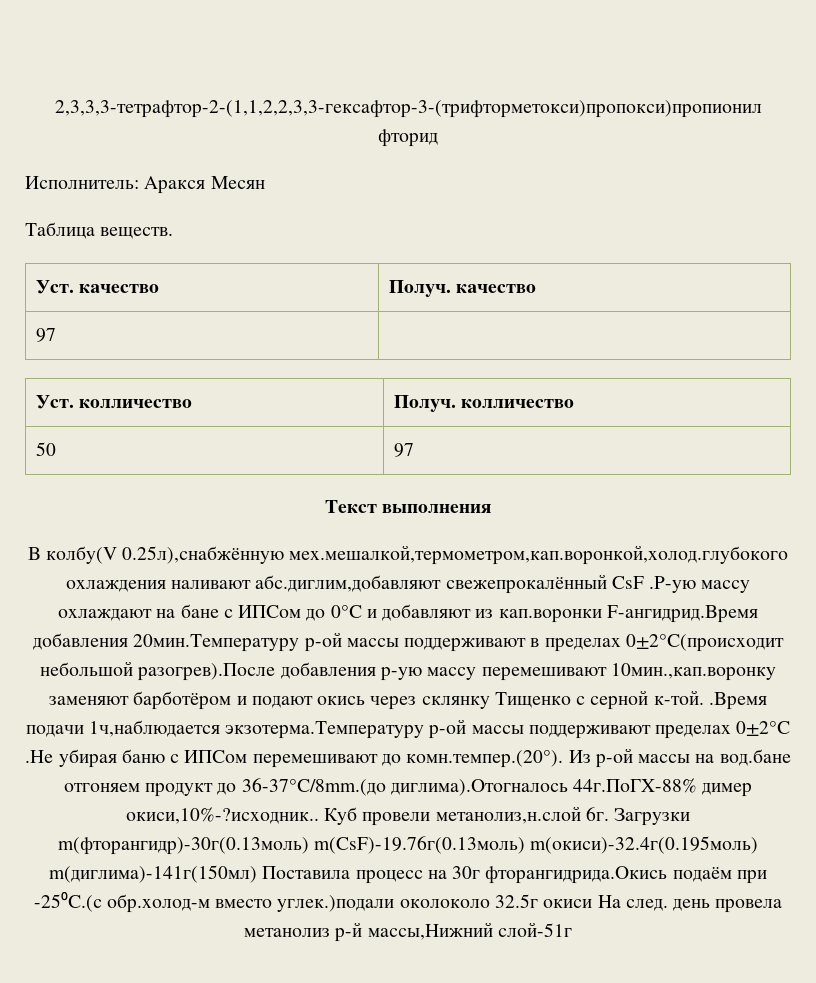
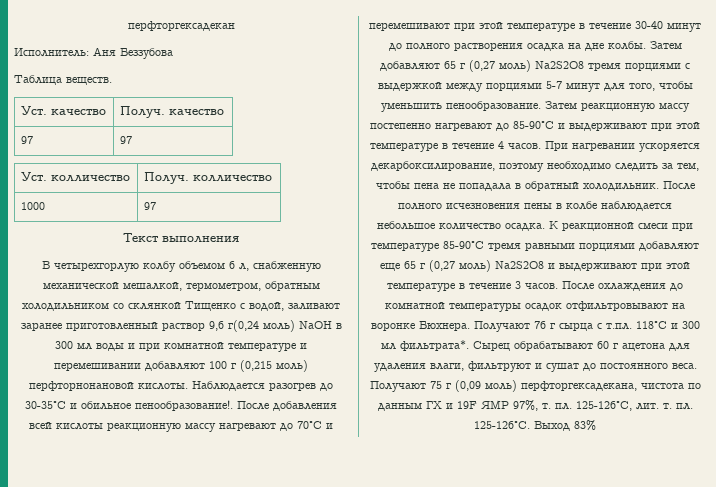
[54,100,762,118] [378,129,438,147] 2,3,3,3-тетрафтор-2-(1,1,2,2,3,3-гексафтор-3-(трифторметокси)пропокси)пропионил фторид -> [127,21,235,31] перфторгексадекан
[144,176,265,194] Аракся Месян -> [93,47,173,59] Аня Беззубова
(56, 335) none -> [119,136,132,144] 97
[35,442,56,456] 50 -> [20,202,45,210] 1000
[45,545,789,565] [65,574,751,594] [58,604,758,623] [33,632,784,652] [40,661,776,681] [49,690,767,710] [25,719,791,739] [25,748,791,768] [63,778,753,797] [125,806,691,826] [57,836,759,855] [49,865,767,884] [33,891,783,913] [244,922,572,942] колбу(V 0.25л),снабжённую мех.мешалкой,термометром,кап.воронкой,холод.глубокого охлаждения наливают абс.диглим,добавляют свежепрокалённый CsF .Р-ую массу охлаждают на бане с ИПСом до 0°С и добавляют из кап.воронки F-ангидрид.Время добавления 20мин.Температуру р-ой массы поддерживают в пределах 0±2°С(происходит небольшой разогрев).После добавления р-ую массу перемешивают 10мин.,кап.воронку заменяют барботёром и подают окись через склянку Тищенко с серной к-той. .Время подачи 1ч,наблюдается экзотерма.Температуру р-ой массы поддерживают пределах 0±2°С .Не убирая баню с ИПСом перемешивают до комн.темпер.(20°). Из р-ой массы на вод.бане отгоняем продукт до 36-37°С/8mm.(до диглима).Отогналось 44г.ПоГХ-88% димер окиси,10%-?исходник.. Куб провели метанолиз,н.слой 6г. Загрузки m(фторангидр)-30г(0.13моль) m(CsF)-19.76г(0.13моль) m(окиси)-32.4г(0.195моль) m(диглима)-141г(150мл) Поставила процесс на 30г фторангидрида.Окись подаём при -25⁰С.(с обр.холод-м вместо углек.)подали околоколо 32.5г окиси На след. день провела метанолиз р-й массы,Нижний слой-51г -> [53,261,321,272] [42,281,320,291] [22,301,340,311] [20,320,342,332] [55,341,307,352] [54,360,308,372] [29,381,333,391] [25,400,337,411] [29,421,333,432] [369,21,701,32] [388,41,682,51] [380,60,690,72] [377,81,693,92] [381,101,690,112] [370,121,700,131] [370,141,700,152] [371,161,699,172] [375,181,695,191] [398,201,672,211] [377,221,693,231] [371,241,699,252] [380,260,690,272] [387,281,683,292] [385,301,685,312] [370,321,700,332] [380,340,690,351] [373,361,697,372] [369,380,701,392] [377,400,693,411] [474,420,596,431] четырехгорлую колбу объемом 6 л, снабженную механической мешалкой, термометром, обратным холодильником со склянкой Тищенко с водой, заливают заранее приготовленный раствор 9,6 г(0,24 моль) NaOH в 300 мл воды и при комнатной температуре и перемешивании добавляют 100 г (0,215 моль) перфторнонановой кислоты. Наблюдается разогрев до 30-35°С и обильное пенообразование!. После добавления всей кислоты реакционную массу нагревают до 70°С и перемешивают при этой температуре в течение 30-40 минут до полного растворения осадка на дне колбы. Затем добавляют 65 г (0,27 моль) Na2S2O8 тремя порциями c выдержкой между порциями 5-7 минут для того, чтобы уменьшить пенообразование. Затем реакционную массу постепенно нагревают до 85-90°С и выдерживают при этой температуре в течение 4 часов. При нагревании ускоряется декарбоксилирование, поэтому необходимо следить за тем, чтобы пена не попадала в обратный холодильник. После полного исчезновения пены в колбе наблюдается небольшое количество осадка. К реакционной смеси при температуре 85-90°С тремя равными порциями добавляют еще 65 г (0,27 моль) Na2S2O8 и выдерживают при этой температуре в течение 3 часов. После охлаждения до комнатной температуры осадок отфильтровывают на воронке Бюхнера. Получают 76 г сырца с т.пл. 118°С и 300 мл фильтрата*. Сырец обрабатывают 60 г ацетона для удаления влаги, фильтруют и сушат до постоянного веса. Получают 75 г (0,09 моль) перфторгексадекана, чистота по данным ГХ и 19F ЯМР 97%, т. пл. 125-126°С, лит. т. пл. 125-126°С. Выход 83%

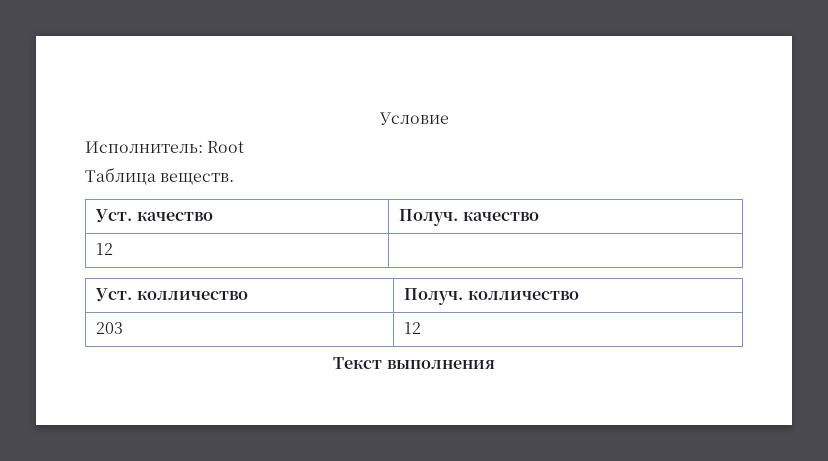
[127,21,235,31] перфторгексадекан -> [378,112,449,125] Условие
[93,47,173,59] Аня Беззубова -> [207,141,245,153] Root
[20,136,33,144] [119,136,132,144] 97 | 97 -> [96,243,114,255] 12 |
[20,202,45,210] [143,202,156,210] 1000 | 97 -> [96,322,124,334] [404,322,422,334] 203 | 12
[41,261,321,272] [42,281,320,291] [22,301,340,311] [20,320,342,332] [55,341,307,352] [54,360,308,372] [29,381,333,391] [25,400,337,411] [29,421,333,432] [369,21,701,32] [388,41,682,51] [380,60,690,72] [377,81,693,92] [381,101,690,112] [370,121,700,131] [370,141,700,152] [371,161,699,172] [375,181,695,191] [398,201,672,211] [377,221,693,231] [371,241,699,252] [380,260,690,272] [387,281,683,292] [385,301,685,312] [370,321,700,332] [380,340,690,351] [373,361,697,372] [369,380,701,392] [377,400,693,411] [474,420,596,431] // В четырехгорлую колбу объемом 6 л, снабженную механической мешалкой, термометром, обратным холодильником со склянкой Тищенко с водой, заливают заранее приготовленный раствор 9,6 г(0,24 моль) NaOH в 300 мл воды и при комнатной температуре и перемешивании добавляют 100 г (0,215 моль) перфторнонановой кислоты. Наблюдается разогрев до 30-35°С и обильное пенообразование!. После добавления всей кислоты реакционную массу нагревают до 70°С и перемешивают при этой температуре в течение 30-40 минут до полного растворения осадка на дне колбы. Затем добавляют 65 г (0,27 моль) Na2S2O8 тремя порциями c выдержкой между порциями 5-7 минут для того, чтобы уменьшить пенообразование. Затем реакционную массу постепенно нагревают до 85-90°С и выдерживают при этой температуре в течение 4 часов. При нагревании ускоряется декарбоксилирование, поэтому необходимо следить за тем, чтобы пена не попадала в обратный холодильник. После полного исчезновения пены в колбе наблюдается небольшое количество осадка. К реакционной смеси при температуре 85-90°С тремя равными порциями добавляют еще 65 г (0,27 моль) Na2S2O8 и выдерживают при этой температуре в течение 3 часов. После охлаждения до комнатной температуры осадок отфильтровывают на воронке Бюхнера. Получают 76 г сырца с т.пл. 118°С и 300 мл фильтрата*. Сырец обрабатывают 60 г ацетона для удаления влаги, фильтруют и сушат до постоянного веса. Получают 75 г (0,09 моль) перфторгексадекана, чистота по данным ГХ и 19F ЯМР 97%, т. пл. 125-126°С, лит. т. пл. 125-126°С. Выход 83% -> (495, 364) none

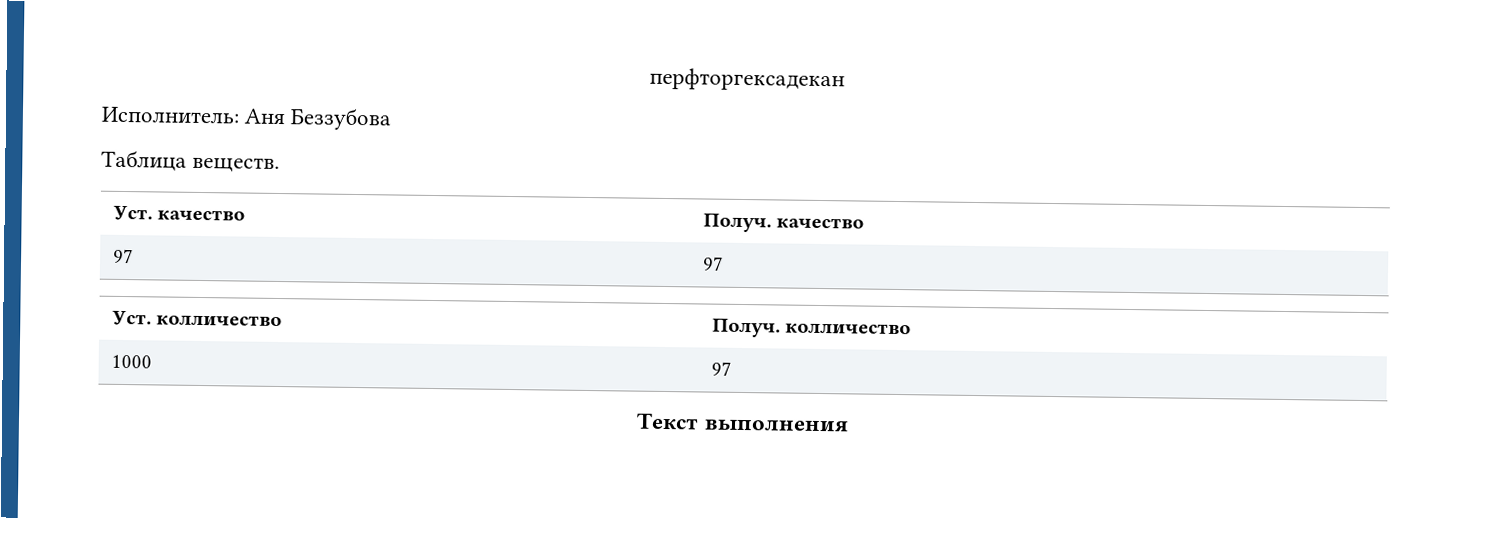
[378,112,449,125] Условие -> [649,67,845,92] перфторгексадекан
[207,141,245,153] Root -> [244,107,393,131] Аня Беззубова
[96,243,114,255] 12 | -> [112,248,134,264] [701,256,724,271] 97 | 97
[96,322,124,334] [404,322,422,334] 203 | 12 -> [110,354,152,369] [710,361,732,376] 1000 | 97

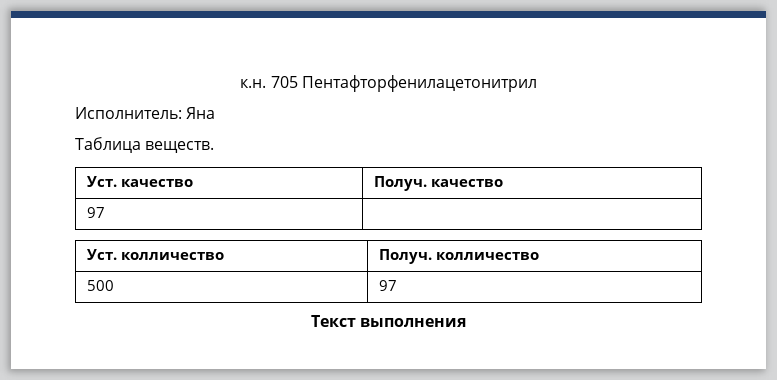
[649,67,845,92] перфторгексадекан -> [240,75,537,92] к.н. 705 Пентафторфенилацетонитрил
[244,107,393,131] Аня Беззубова -> [186,107,216,119] Яна
[701,256,724,271] 97 -> (106, 212) none
[110,354,152,369] 1000 -> [87,280,115,291] 500

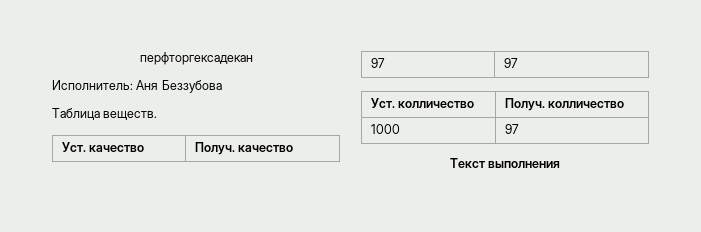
[240,75,537,92] к.н. 705 Пентафторфенилацетонитрил -> [139,52,253,65] перфторгексадекан
[186,107,216,119] Яна -> [136,80,222,93] Аня Беззубова
(106, 212) none -> [503,58,518,68] 97
[87,280,115,291] 500 -> [370,124,400,134] 1000

